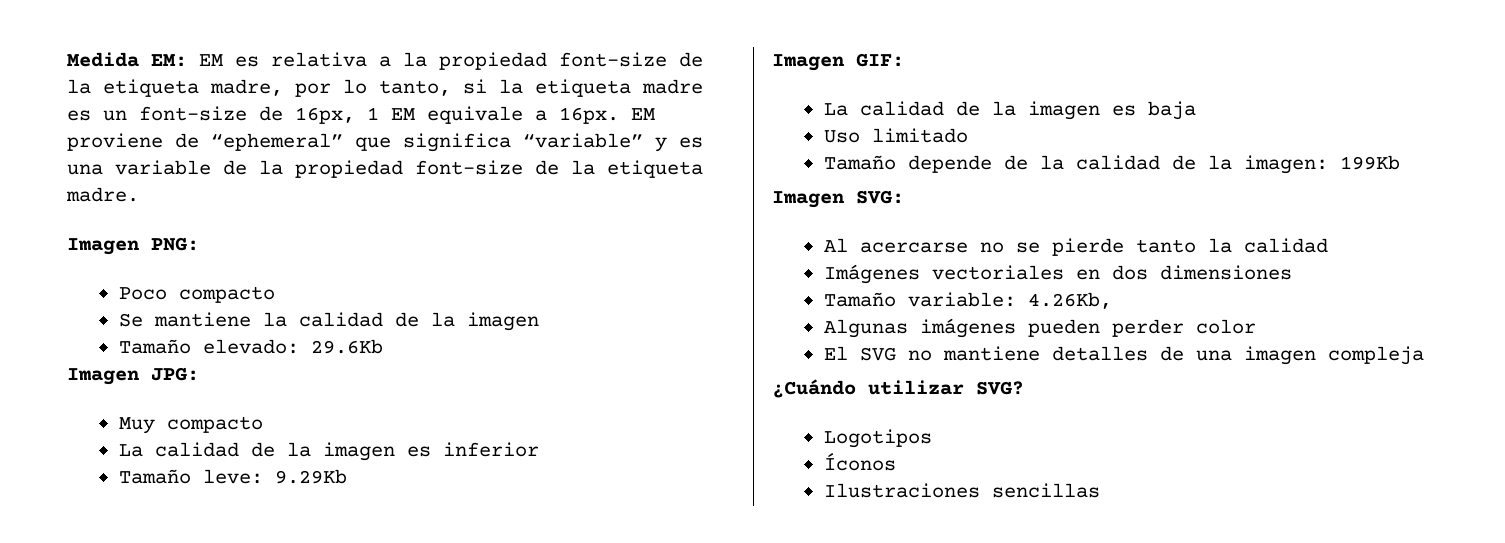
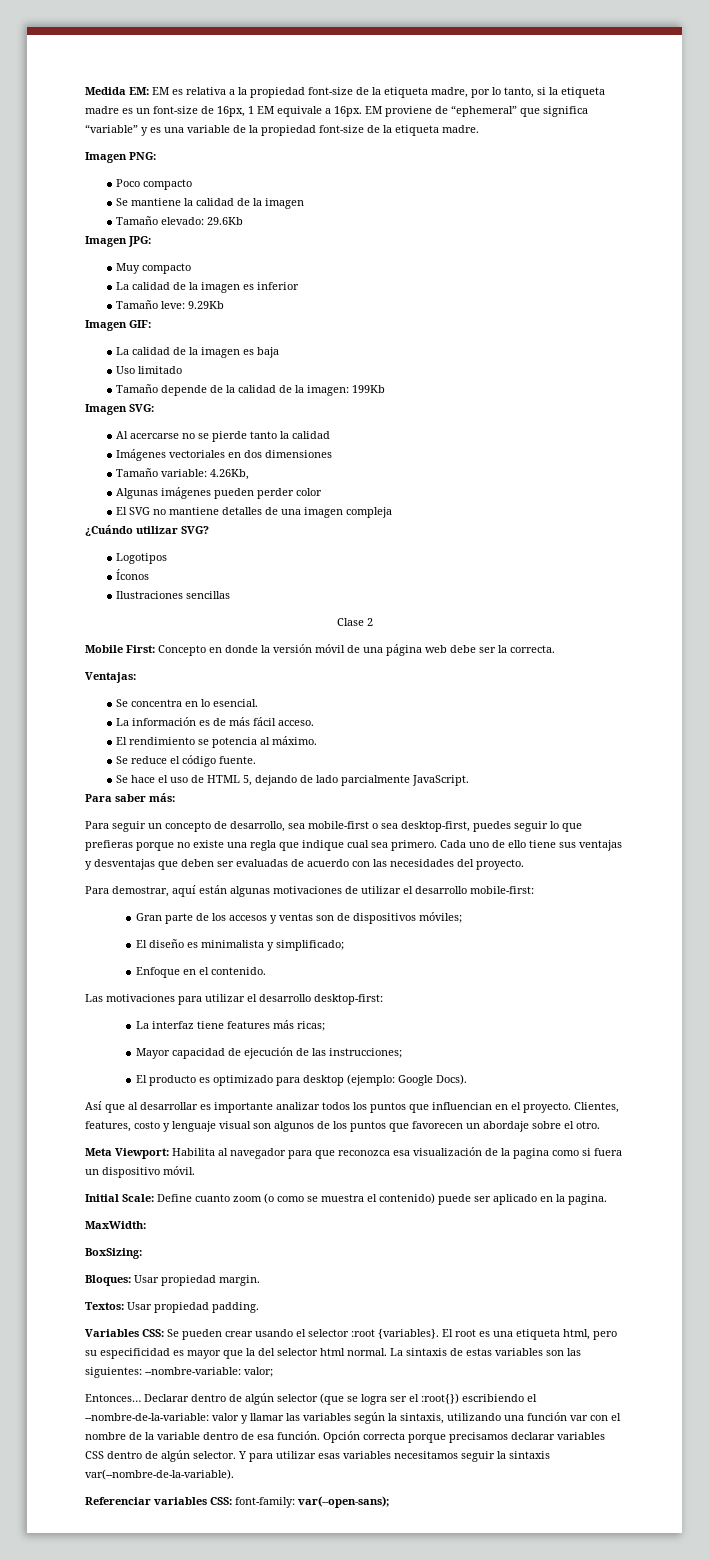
(1100, 490) none -> [336,618,373,626] [85,644,555,656] [85,672,136,683] [116,699,259,707] [116,717,315,726] [116,736,318,748] [116,755,257,767] [116,775,470,786] [85,793,175,802] [85,821,582,832] [85,840,622,851] [85,859,524,870] [85,885,534,897] [135,912,462,924] [135,939,344,951] [135,967,266,978] [85,994,383,1005] [135,1020,325,1031] [135,1047,402,1059] [135,1074,467,1086] [85,1101,619,1113] [85,1121,600,1132] [85,1147,622,1159] [85,1166,195,1178] [85,1193,607,1205] [85,1221,146,1229] [85,1248,142,1259] [85,1275,260,1286] [85,1302,259,1313] [85,1329,617,1340] [85,1348,581,1359] [85,1367,273,1378] [85,1393,537,1405] [85,1412,621,1424] [85,1431,605,1443] [85,1450,550,1462] [85,1469,234,1480] [85,1496,389,1508] // Clase 2 // Mobile First: Concepto en donde la versión móvil de una página web debe ser la correcta. // Ventajas: // Se concentra en lo esencial. // La información es de más fácil acceso. // El rendimiento se potencia al máximo. // Se reduce el código fuente. // Se hace el uso de HTML 5, dejando de lado parcialmente JavaScript. // Para saber más: // Para seguir un concepto de desarrollo, sea mobile-first o sea desktop-first, puedes seguir lo que prefieras porque no existe una regla que indique cual sea primero. Cada uno de ello tiene sus ventajas y desventajas que deben ser evaluadas de acuerdo con las necesidades del proyecto. // Para demostrar, aquí están algunas motivaciones de utilizar el desarrollo mobile-first: // Gran parte de los accesos y ventas son de dispositivos móviles; // El diseño es minimalista y simplificado; // Enfoque en el contenido. // Las motivaciones para utilizar el desarrollo desktop-first: // La interfaz tiene features más ricas; // Mayor capacidad de ejecución de las instrucciones; // El producto es optimizado para desktop (ejemplo: Google Docs). // Así que al desarrollar es importante analizar todos los puntos que influencian en el proyecto. Clientes, features, costo y lenguaje visual son algunos de los puntos que favorecen un abordaje sobre el otro. // Meta Viewport: Habilita al navegador para que reconozca esa visualización de la pagina como si fuera un dispositivo móvil. // Initial Scale: Define cuanto zoom (o como se muestra el contenido) puede ser aplicado en la pagina. // MaxWidth: // BoxSizing: // Bloques: Usar propiedad margin. // Textos: Usar propiedad padding. // Variables CSS: Se pueden crear usando el selector :root {variables}. El root es una etiqueta html, pero su especificidad es mayor que la del selector html normal. La sintaxis de estas variables son las siguientes: --nombre-variable: valor; // Entonces… Declarar dentro de algún selector (que se logra ser el :root{}) escribiendo el --nombre-de-la-variable: valor y llamar las variables según la sintaxis, utilizando una función var con el nombre de la variable dentro de esa función. Opción correcta porque precisamos declarar variables CSS dentro de algún selector. Y para utilizar esas variables necesitamos seguir la sintaxis var(--nombre-de-la-variable). // Referenciar variables CSS: font-family: var(--open-sans);

